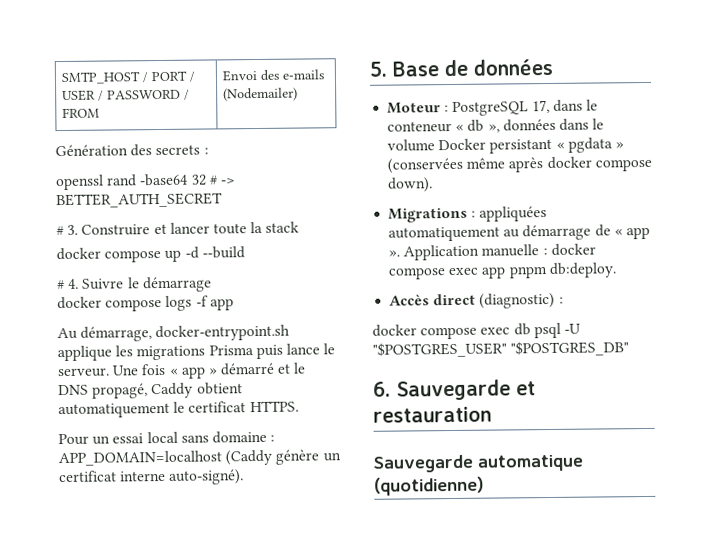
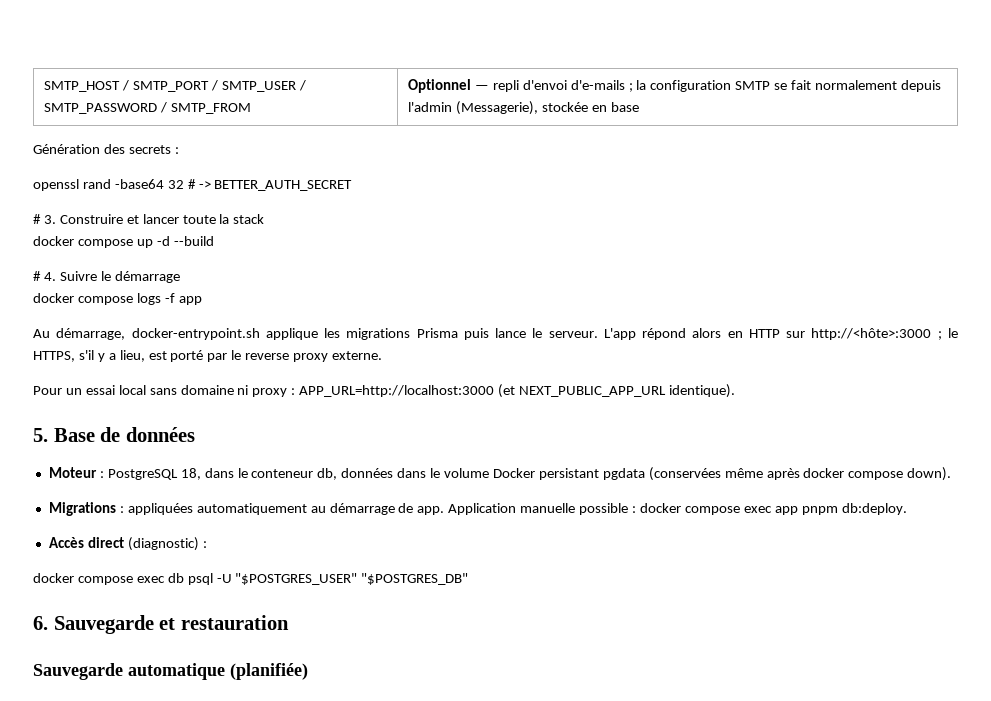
[150,70,196,82] [61,89,190,102] [61,107,100,119] [221,69,324,82] [222,87,298,102] PORT / USER / PASSWORD / FROM | Envoi des e-mails (Nodemailer) -> [132,80,306,92] [43,102,251,114] [407,79,941,93] [407,101,639,115] SMTP_PORT / SMTP_USER / SMTP_PASSWORD / SMTP_FROM | Optionnel — repli d'envoi d'e-mails ; la configuration SMTP se fait normalement depuis l'admin (Messagerie), stockée en base
[112,362,307,379] [58,382,243,399] [58,400,299,419] Une fois « app » démarré et le DNS propagé, Caddy obtient automatiquement le certificat HTTPS. -> [603,328,959,340] [33,350,383,362] L'app répond alors en HTTP sur http://<hôte>:3000 ; le HTTPS, s'il y a lieu, est porté par le reverse proxy externe.
[270,434,276,442] [58,449,341,467] [59,469,245,485] : APP_DOMAIN=localhost (Caddy génère un certificat interne auto-signé). -> [237,384,735,398] ni proxy : APP_URL=http://localhost:3000 (et NEXT_PUBLIC_APP_URL identique).
[531,99,550,114] 17, -> [180,468,201,480] 18,
[455,119,500,133] « db », -> [317,468,338,480] db,
[555,137,624,153] « pgdata » -> [602,468,645,480] pgdata
[613,226,650,240] [388,249,401,257] « app ». -> [417,506,445,515] app.
(540, 250) none -> [579,503,629,515] possible
[374,476,484,496] (quotidienne) -> [230,663,308,680] (planifiée)

